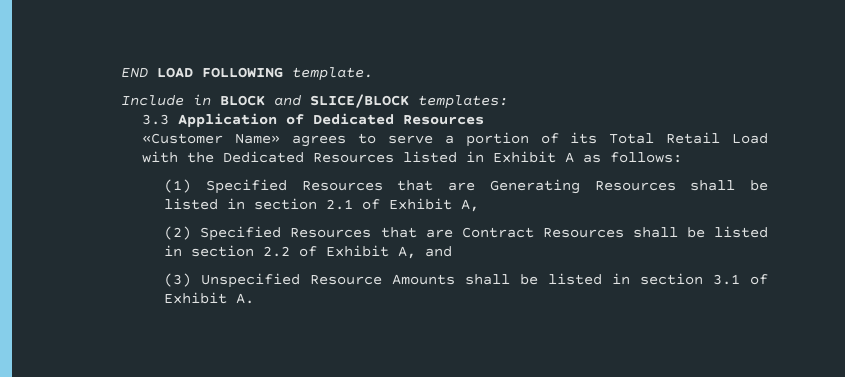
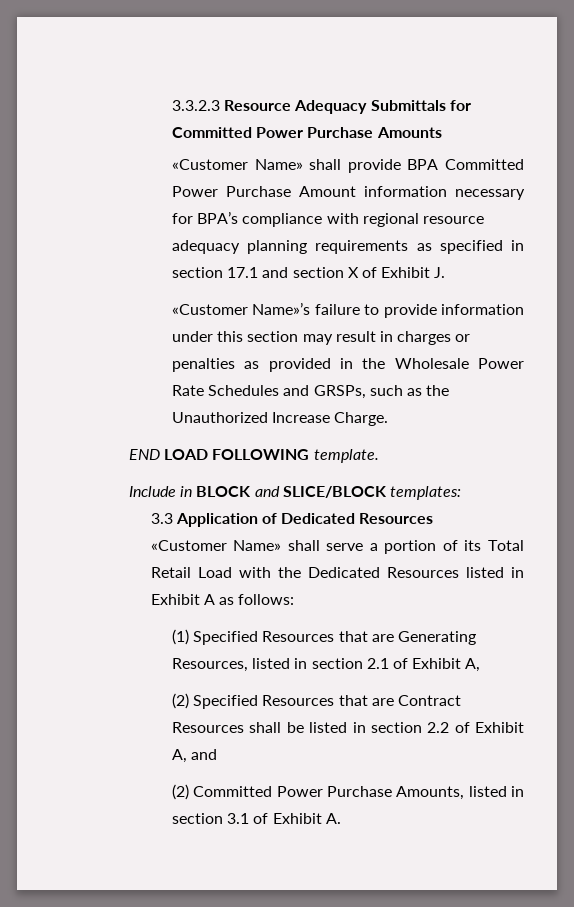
(120, 72) none -> [172,100,471,114] [172,127,442,138] [172,159,524,173] [172,186,525,200] [172,211,484,227] [172,240,524,254] [172,267,446,278] [172,302,524,318] [172,331,471,345] [172,358,524,372] [172,385,450,399] [172,412,389,426] 3.3.2.3 Resource Adequacy Submittals for Committed Power Purchase Amounts // «Customer Name» shall provide BPA Committed Power Purchase Amount information necessary for BPA’s compliance with regional resource adequacy planning requirements as specified in section 17.1 and section X of Exhibit J. // «Customer Name»’s failure to provide information under this section may result in charges or penalties as provided in the Wholesale Power Rate Schedules and GRSPs, such as the Unauthorized Increase Charge. //
[292,133,377,147] agrees to -> [287,540,320,551] shall
[594,180,768,191] Resources shall be -> [172,658,249,672] Resources,
[164,273,539,288] (3) Unspecified Resource Amounts shall be -> [172,784,465,800] (2) Committed Power Purchase Amounts,

